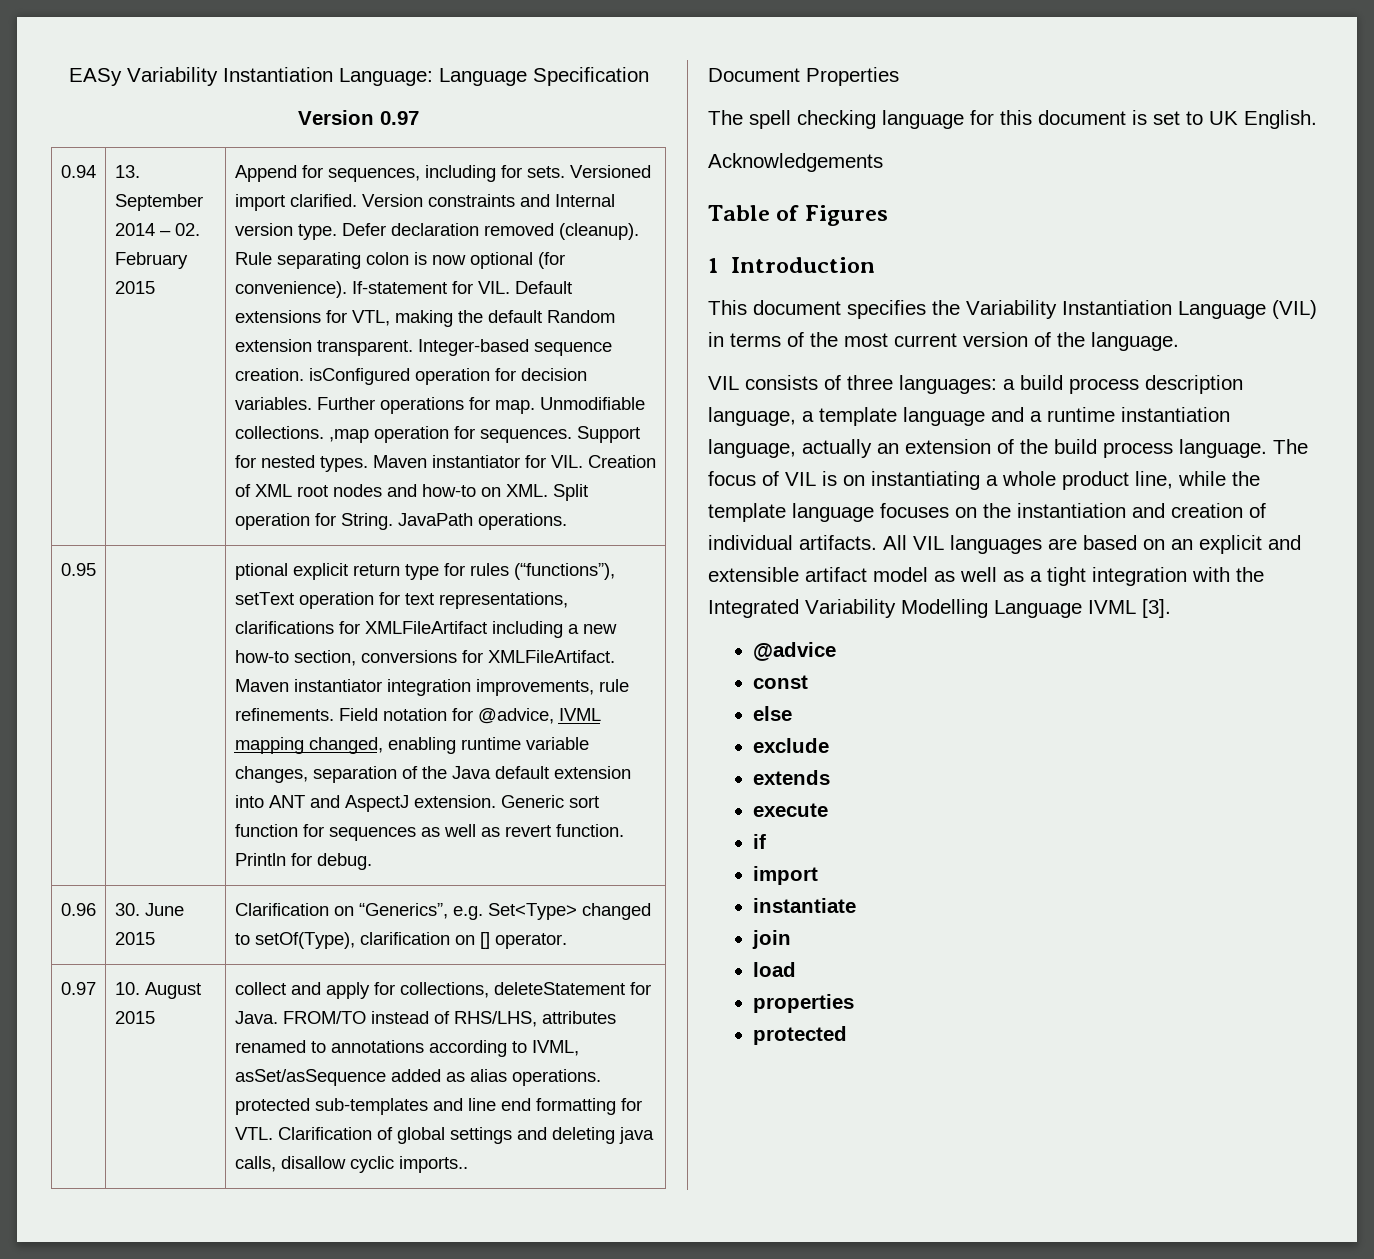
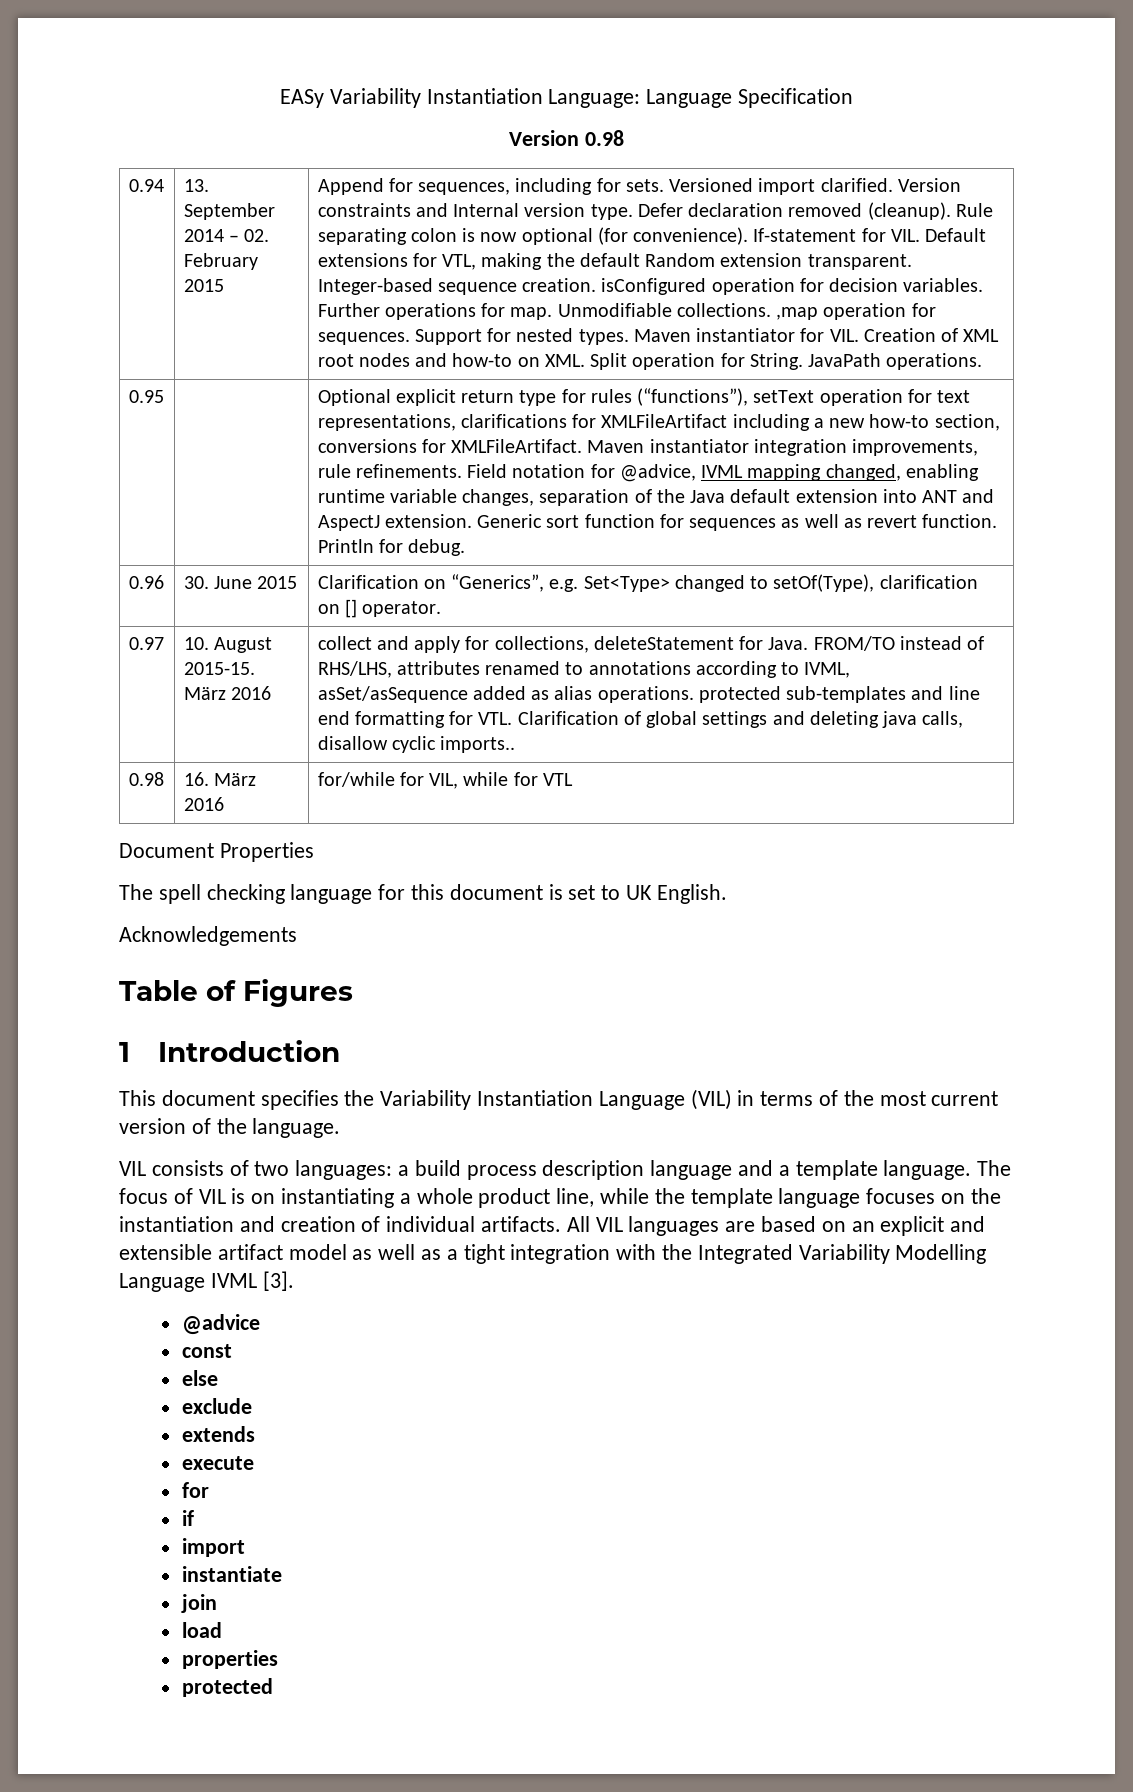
[380,111,419,125] 0.97 -> [584,130,624,146] 0.98
[234,563,288,580] ptional -> [317,389,391,406] Optional
[114,1011,155,1024] 2015 -> [183,662,255,675] [183,686,271,700] 2015-15. März 2016
(468, 1164) none -> [128,772,164,786] [183,772,256,786] [183,797,224,811] [317,772,573,789] // 0.98 | 16. März 2016 | for/while for VIL, while for VTL
[847,375,893,390] three -> [254,1161,290,1176] two
[708,407,1230,426] [708,439,1173,458] language, a template language and a runtime instantiation language, actually an extension of the build process -> [650,1160,878,1180] language and a template
(829, 810) none -> [181,1482,209,1498] // for

